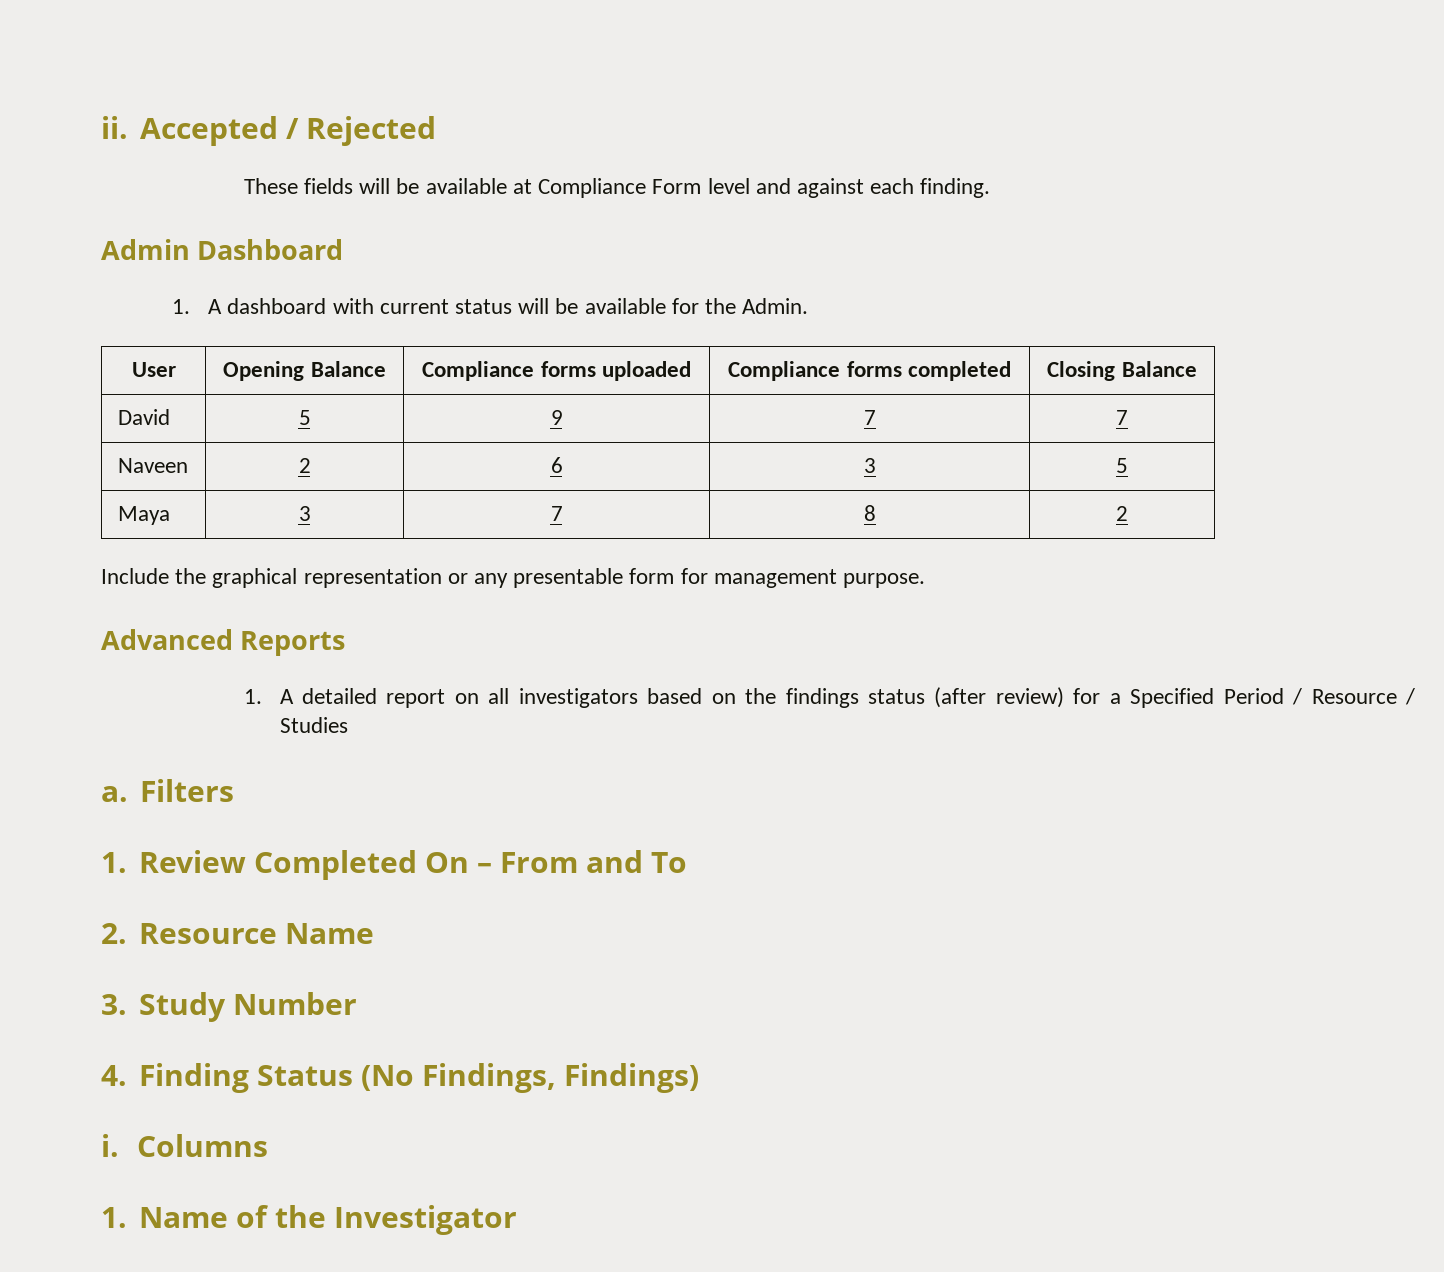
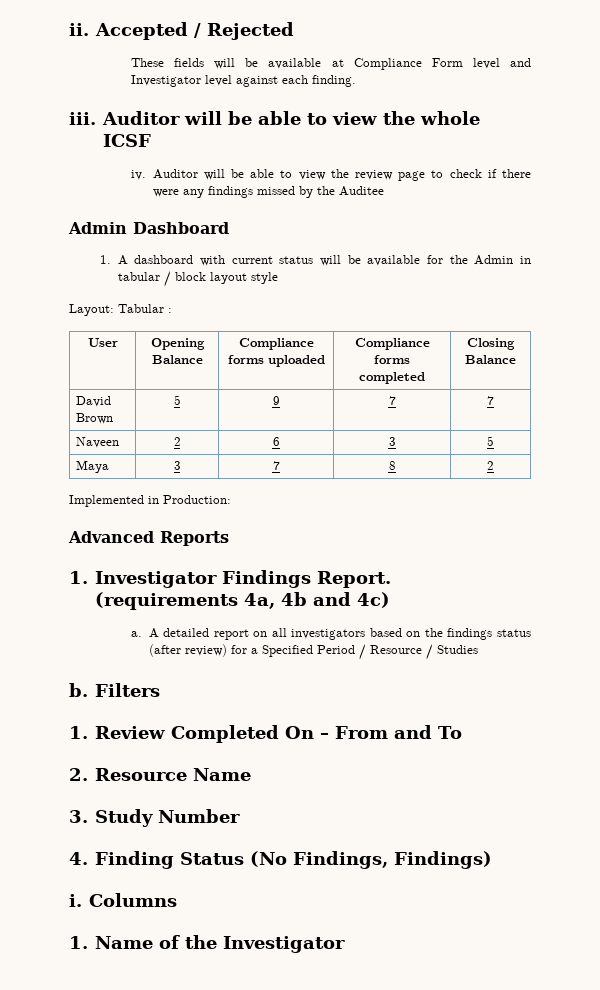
(791, 186) none -> [131,75,233,87] Investigator level
(991, 188) none -> [69,111,480,125] [102,134,151,147] [131,169,531,181] [152,186,384,198] // iii. Auditor will be able to view the whole ICSF // iv. Auditor will be able to view the review page to check if there were any findings missed by the Auditee
[742,298,809,314] Admin. -> [474,255,531,265] [117,271,278,287] [69,304,172,316] Admin in tabular / block layout style // Layout: Tabular :
(170, 417) none -> [76,413,114,424] Brown
[101,568,926,588] [101,629,346,656] [243,689,262,704] Include the graphical representation or any presentable form for management purpose. // Advanced Reports // 1. -> [69,495,231,507] [68,531,229,546] [69,570,391,588] [94,592,390,610] [131,631,143,637] Implemented in Production: // Advanced Reports // 1. Investigator Findings Report. (requirements 4a, 4b and 4c) // a.
[101,786,128,802] a. -> [69,683,88,697] b.

